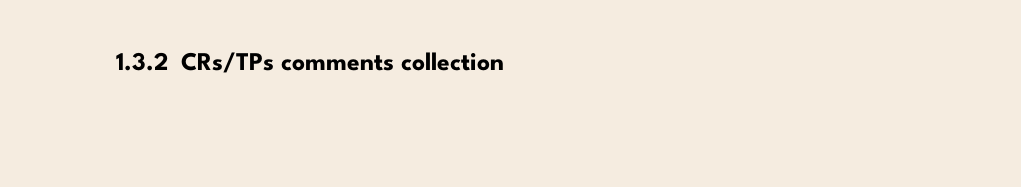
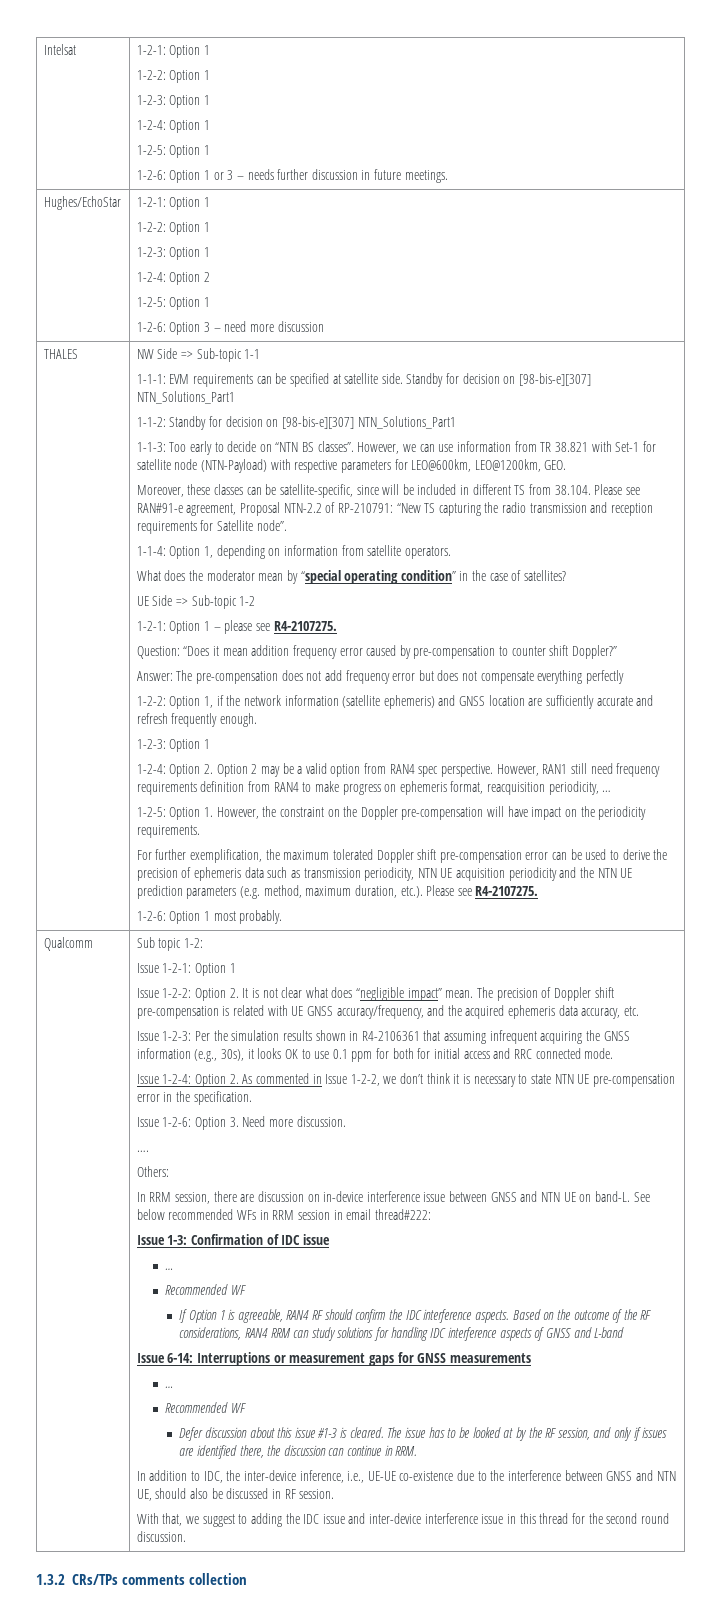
(116, 61) none -> [43,44,76,55] [136,45,210,58] [136,70,210,83] [136,95,210,108] [136,120,210,133] [136,145,210,158] [136,169,448,183] [43,196,121,210] [136,197,210,210] [136,222,210,235] [136,247,210,260] [136,272,210,285] [136,297,210,310] [136,321,324,335] [43,349,78,359] [136,348,261,362] [136,373,592,387] [136,391,235,404] [136,416,456,430] [136,441,656,455] [136,459,567,473] [136,484,640,498] [136,502,654,516] [136,520,287,534] [136,545,451,559] [136,570,567,584] [136,595,256,609] [136,620,337,634] [136,645,618,659] [136,670,625,684] [136,695,654,709] [136,713,257,727] [136,739,210,752] [136,763,661,777] [136,781,612,795] [136,806,647,820] [136,825,200,838] [136,849,668,863] [136,867,633,881] [136,885,539,899] [136,910,283,924] [43,937,93,951] [136,937,203,951] [136,963,236,976] [136,987,614,1001] [136,1005,640,1019] [136,1030,630,1044] [136,1048,614,1062] [136,1073,675,1087] [136,1091,252,1105] [136,1116,346,1130] [136,1150,149,1152] [136,1166,169,1177] [136,1191,650,1204] [136,1209,431,1220] [136,1234,330,1245] [165,1268,174,1270] [165,1284,246,1295] [179,1309,652,1323] [179,1327,625,1341] [136,1352,531,1366] [165,1386,174,1388] [165,1402,246,1413] [179,1427,668,1441] [179,1445,418,1459] [136,1470,676,1483] [136,1488,335,1501] [136,1513,669,1527] [136,1531,186,1542] Intelsat | 1-2-1: Option 1 // 1-2-2: Option 1 // 1-2-3: Option 1 // 1-2-4: Option 1 // 1-2-5: Option 1 // 1-2-6: Option 1 or 3 – needs further discussion in future meetings. // Hughes/EchoStar | 1-2-1: Option 1 // 1-2-2: Option 1 // 1-2-3: Option 1 // 1-2-4: Option 2 // 1-2-5: Option 1 // 1-2-6: Option 3 – need more discussion // THALES | NW Side => Sub-topic 1-1 // 1-1-1: EVM requirements can be specified at satellite side. Standby for decision on [98-bis-e][307] NTN_Solutions_Part1 // 1-1-2: Standby for decision on [98-bis-e][307] NTN_Solutions_Part1 // 1-1-3: Too early to decide on “NTN BS classes”. However, we can use information from TR 38.821 with Set-1 for satellite node (NTN-Payload) with respective parameters for LEO@600km, LEO@1200km, GEO. // Moreover, these classes can be satellite-specific, since will be included in different TS from 38.104. Please see RAN#91-e agreement, Proposal NTN-2.2 of RP-210791: “New TS capturing the radio transmission and reception requirements for Satellite node”. // 1-1-4: Option 1, depending on information from satellite operators. // What does the moderator mean by “special operating condition” in the case of satellites? // UE Side => Sub-topic 1-2 // 1-2-1: Option 1 – please see R4-2107275. // Question: “Does it mean addition frequency error caused by pre-compensation to counter shift Doppler?” // Answer: The pre-compensation does not add frequency error but does not compensate everything perfectly // 1-2-2: Option 1, if the network information (satellite ephemeris) and GNSS location are sufficiently accurate and refresh frequently enough. // 1-2-3: Option 1 // 1-2-4: Option 2. Option 2 may be a valid option from RAN4 spec perspective. However, RAN1 still need frequency requirements definition from RAN4 to make progress on ephemeris format, reacquisition periodicity, … // 1-2-5: Option 1. However, the constraint on the Doppler pre-compensation will have impact on the periodicity requirements. // For further exemplification, the maximum tolerated Doppler shift pre-compensation error can be used to derive the precision of ephemeris data such as transmission periodicity, NTN UE acquisition periodicity and the NTN UE prediction parameters (e.g. method, maximum duration, etc.). Please see R4-2107275. // 1-2-6: Option 1 most probably. // Qualcomm | Sub topic 1-2: // Issue 1-2-1: Option 1 // Issue 1-2-2: Option 2. It is not clear what does “negligible impact” mean. The precision of Doppler shift pre-compensation is related with UE GNSS accuracy/frequency, and the acquired ephemeris data accuracy, etc. // Issue 1-2-3: Per the simulation results shown in R4-2106361 that assuming infrequent acquiring the GNSS information (e.g., 30s), it looks OK to use 0.1 ppm for both for initial access and RRC connected mode. // Issue 1-2-4: Option 2. As commented in Issue 1-2-2, we don’t think it is necessary to state NTN UE pre-compensation error in the specification. // Issue 1-2-6: Option 3. Need more discussion. // …. // Others: // In RRM session, there are discussion on in-device interference issue between GNSS and NTN UE on band-L. See below recommended WFs in RRM session in email thread#222: // Issue 1-3: Confirmation of IDC issue // … // Recommended WF // If Option 1 is agreeable, RAN4 RF should confirm the IDC interference aspects. Based on the outcome of the RF considerations, RAN4 RRM can study solutions for handling IDC interference aspects of GNSS and L-band // Issue 6-14: Interruptions or measurement gaps for GNSS measurements // … // Recommended WF // Defer discussion about this issue #1-3 is cleared. The issue has to be looked at by the RF session, and only if issues are identified there, the discussion can continue in RRM. // In addition to IDC, the inter-device inference, i.e., UE-UE co-existence due to the interference between GNSS and NTN UE, should also be discussed in RF session. // With that, we suggest to adding the IDC issue and inter-device interference issue in this thread for the second round discussion. //

